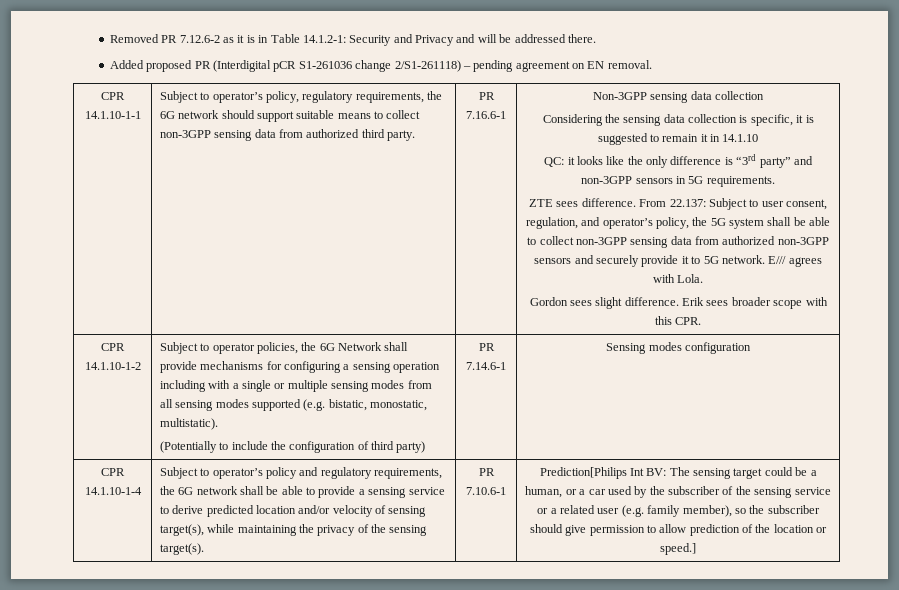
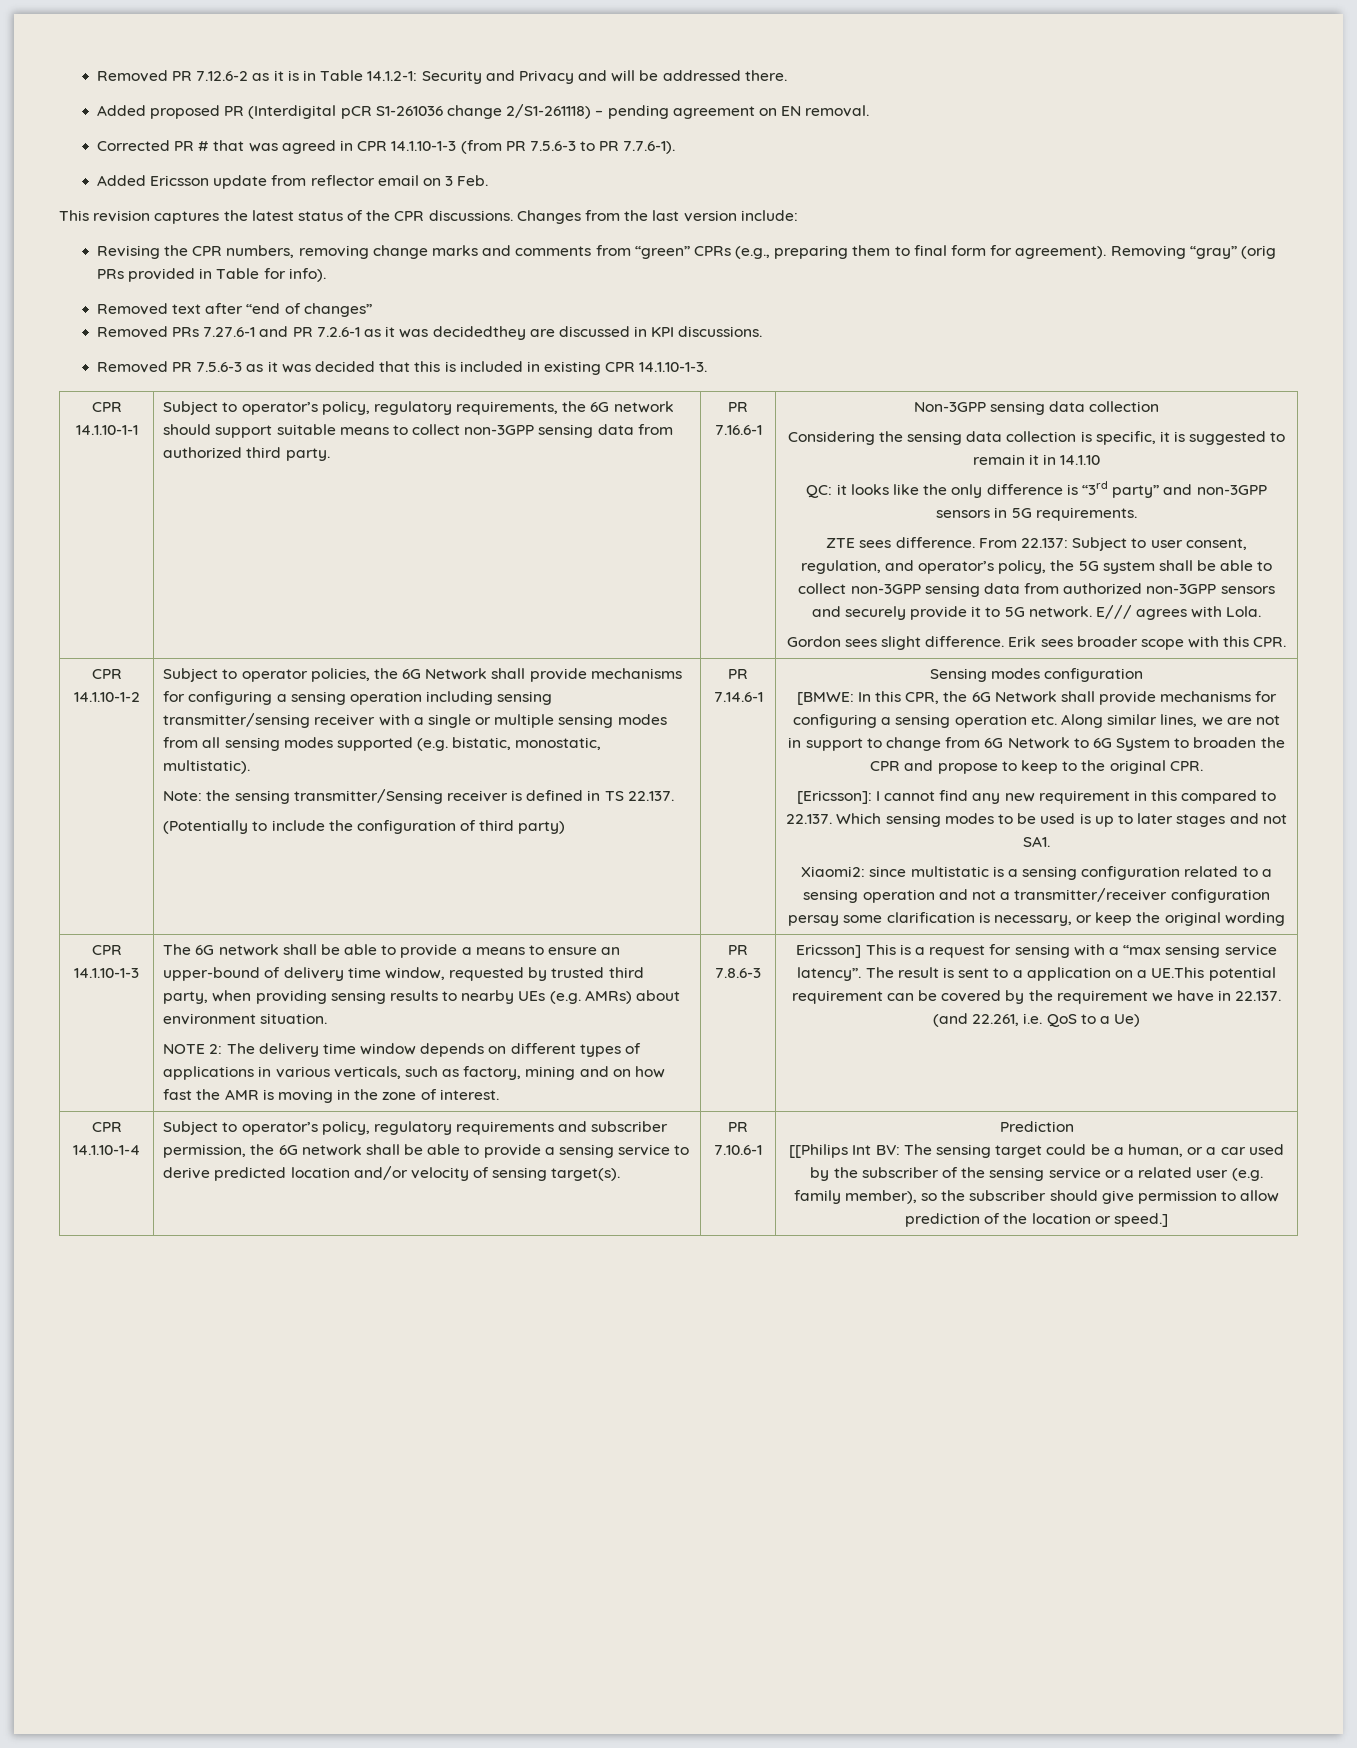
(652, 64) none -> [96,140,676,154] [96,175,489,189] [59,210,798,224] [96,245,1276,259] [96,268,326,282] [96,303,372,317] [96,326,763,340] [96,361,708,375] // Corrected PR # that was agreed in CPR 14.1.10-1-3 (from PR 7.5.6-3 to PR 7.7.6-1). // Added Ericsson update from reflector email on 3 Feb. // This revision captures the latest status of the CPR discussions. Changes from the last version include: // Revising the CPR numbers, removing change marks and comments from “green” CPRs (e.g., preparing them to final form for agreement). Removing “gray” (orig PRs provided in Table for info). // Removed text after “end of changes” // Removed PRs 7.27.6-1 and PR 7.2.6-1 as it was decidedthey are discussed in KPI discussions. // Removed PR 7.5.6-3 as it was decided that this is included in existing CPR 14.1.10-1-3.
(206, 386) none -> [497,691,553,705] [163,713,376,728] sensing transmitter/sensing receiver
(218, 424) none -> [163,789,674,804] // Note: the sensing transmitter/Sensing receiver is defined in TS 22.137.
(751, 348) none -> [796,691,1278,705] [793,714,1280,728] [788,737,1285,751] [870,760,1203,774] [796,790,1277,804] [786,813,1287,827] [1023,836,1050,847] [801,866,1272,880] [803,888,1270,903] [788,912,1285,926] [91,945,122,955] [74,968,139,978] [163,944,621,958] [163,967,644,981] [163,990,681,1004] [163,1013,328,1025] [163,1043,642,1057] [163,1066,666,1080] [163,1089,499,1103] [728,945,748,955] [715,968,761,978] [796,944,1277,958] [797,967,1276,981] [791,990,1282,1004] [932,1013,1141,1027] // [BMWE: In this CPR, the 6G Network shall provide mechanisms for configuring a sensing operation etc. Along similar lines, we are not in support to change from 6G Network to 6G System to broaden the CPR and propose to keep to the original CPR. // [Ericsson]: I cannot find any new requirement in this compared to 22.137. Which sensing modes to be used is up to later stages and not SA1. // Xiaomi2: since multistatic is a sensing configuration related to a sensing operation and not a transmitter/receiver configuration persay some clarification is necessary, or keep the original wording // CPR 14.1.10-1-3 | The 6G network shall be able to provide a means to ensure an upper-bound of delivery time window, requested by trusted third party, when providing sensing results to nearby UEs (e.g. AMRs) about environment situation. // NOTE 2: The delivery time window depends on different types of applications in various verticals, such as factory, mining and on how fast the AMR is moving in the zone of interest. | PR 7.8.6-3 | Ericsson] This is a request for sensing with a “max sensing service latency”. The result is sent to a application on a UE.This potential requirement can be covered by the requirement we have in 22.137. (and 22.261, i.e. QoS to a Ue)
[265,467,443,479] policy and regulatory requirements, -> [321,1121,669,1135] [163,1144,247,1158] policy, regulatory requirements and subscriber permission,
[159,524,428,536] target(s), while maintaining the privacy of the sensing -> (548, 1174) none
[539,467,627,479] Prediction[Philips -> [999,1121,1074,1132] [789,1144,849,1158] Prediction // [[Philips

